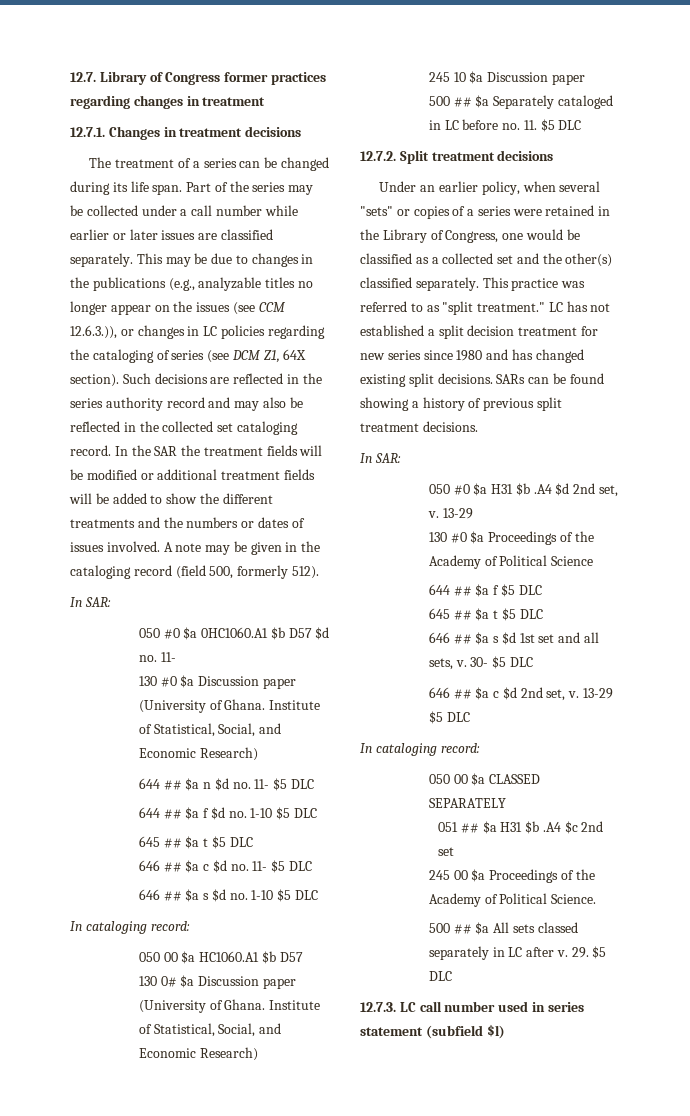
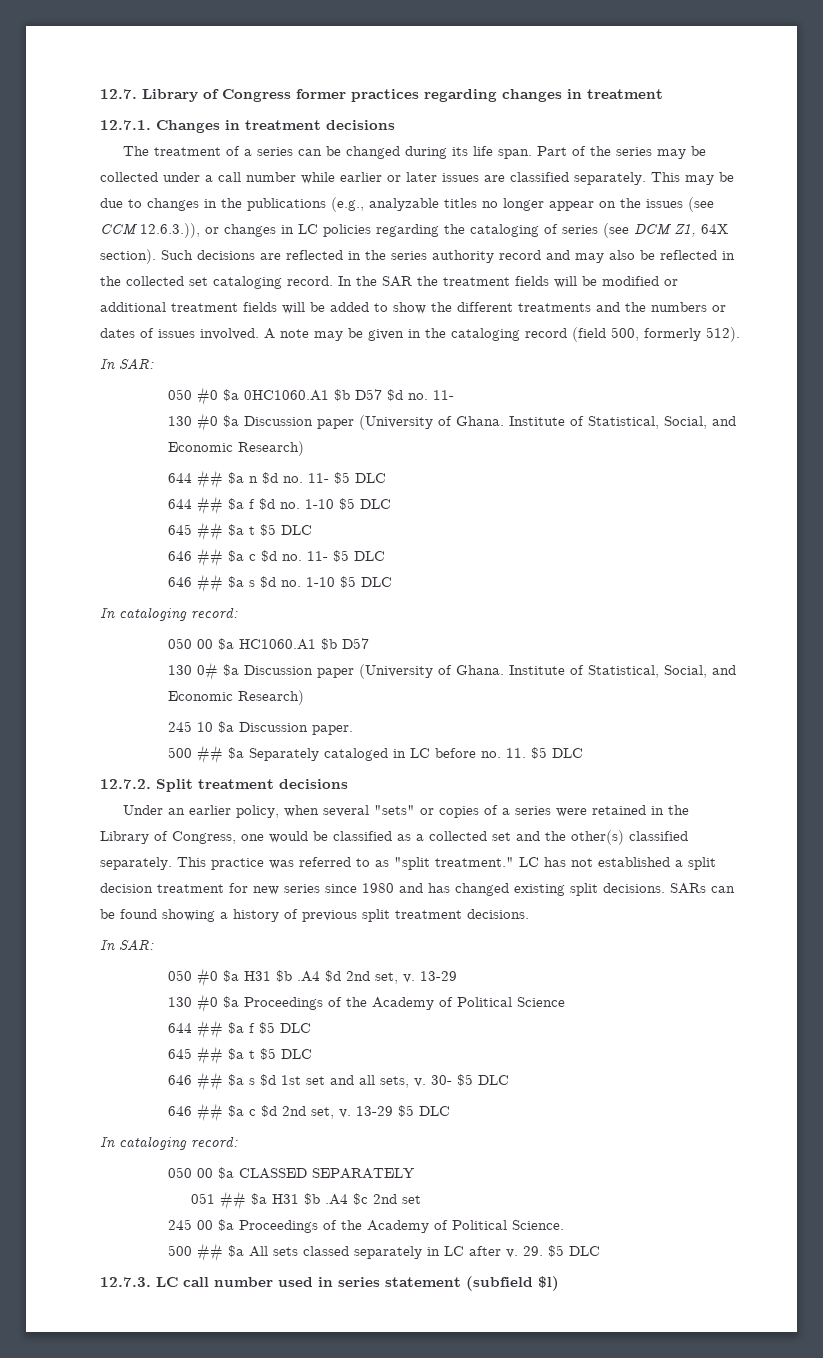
[551,74,585,85] paper -> [312,725,354,735] paper.

